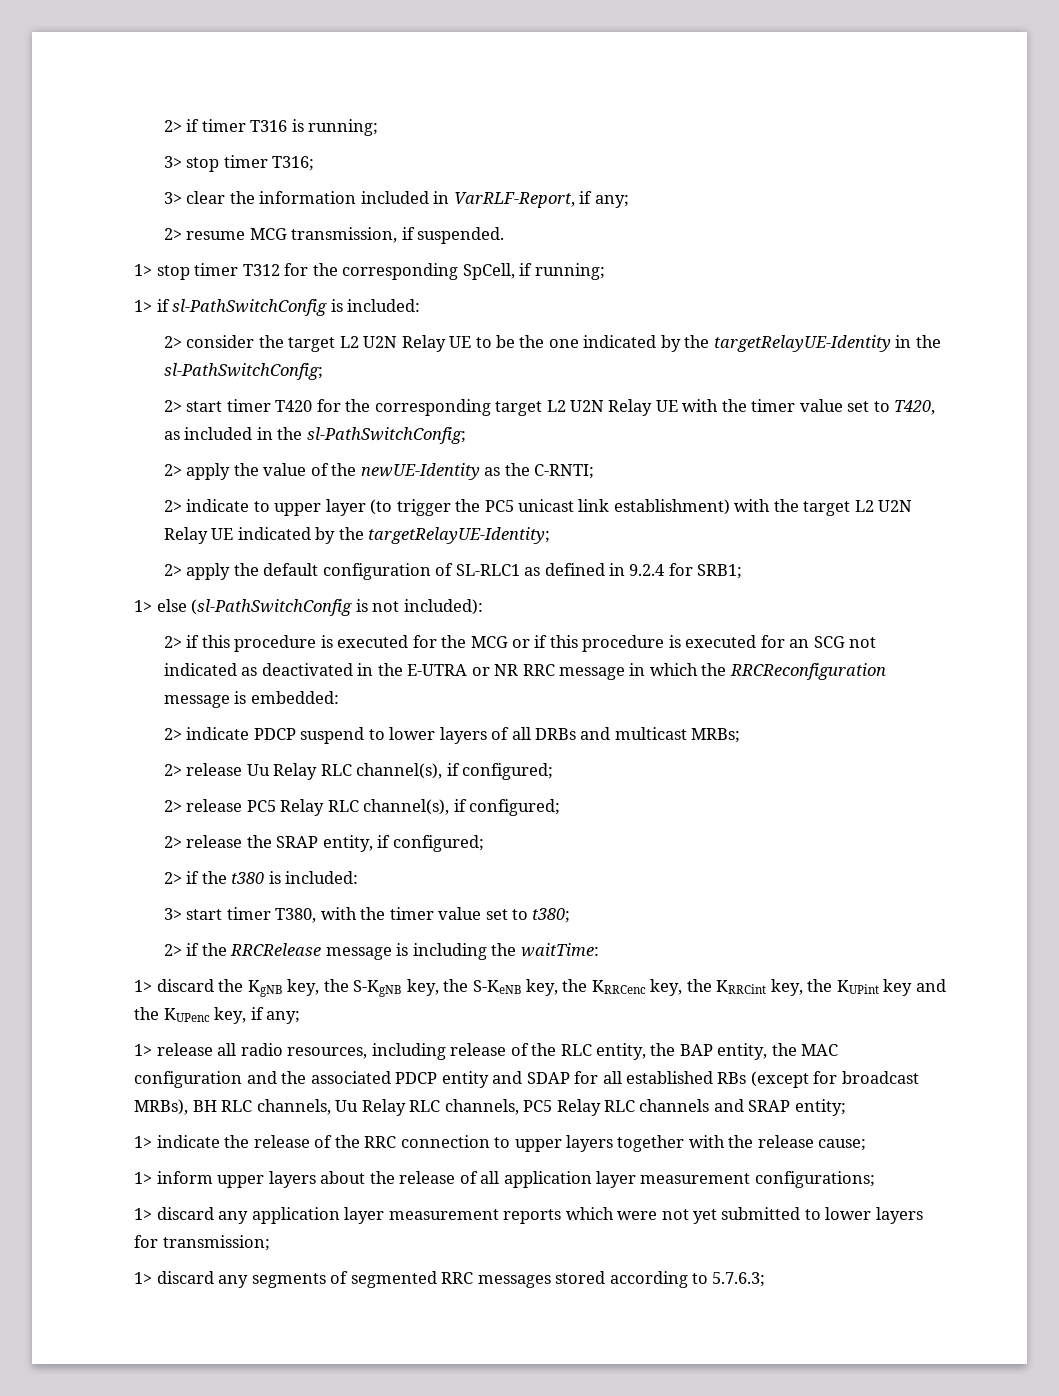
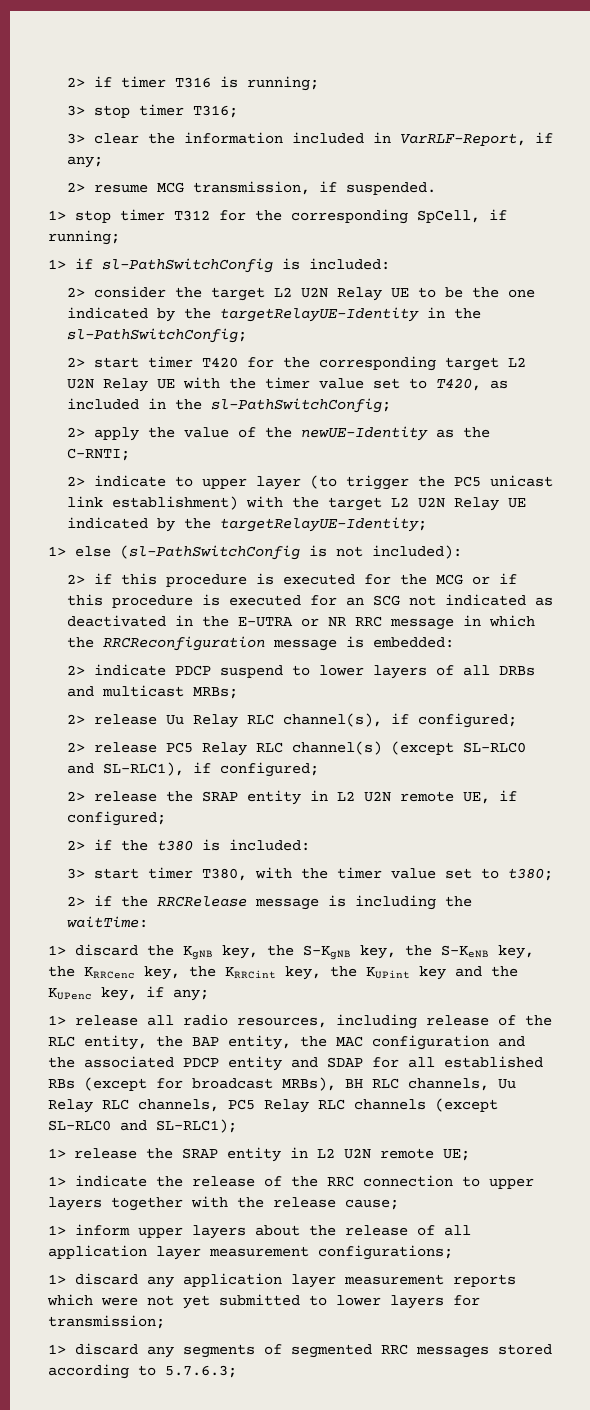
[163,563,743,580] // 2> apply the default configuration of SL-RLC1 as defined in 9.2.4 for SRB1; -> (428, 524) none
[363,799,450,815] channel(s), -> [292,741,527,755] [67,762,185,776] channel(s) (except SL-RLC0 and SL-RLC1),
[322,835,373,852] entity, -> [247,790,491,805] entity in L2 U2N remote UE,
[713,1099,846,1116] and SRAP entity; -> [435,1098,499,1112] [48,1119,238,1133] [48,1147,470,1162] (except SL-RLC0 and SL-RLC1); // 1> release the SRAP entity in L2 U2N remote UE;

